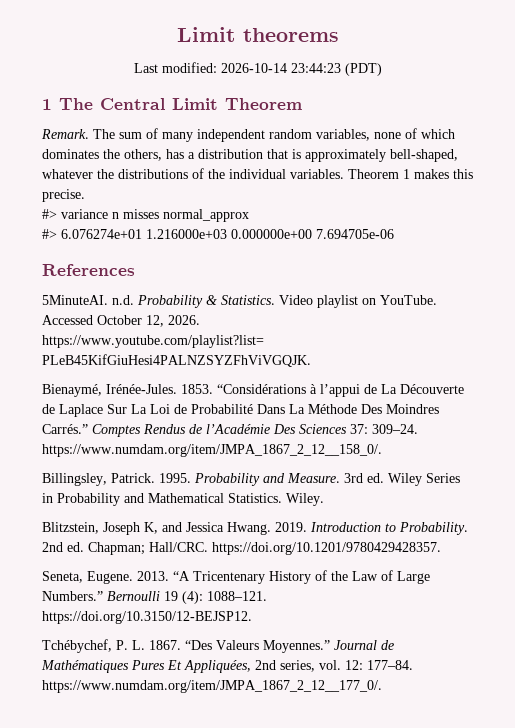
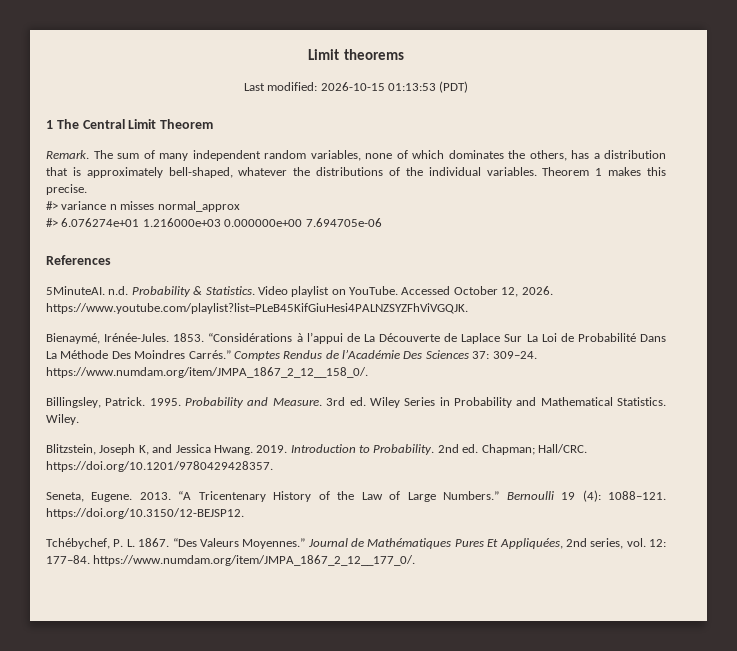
[220,63,341,73] 2026-10-14 23:44:23 -> [320,82,436,91] 2026-10-15 01:13:53

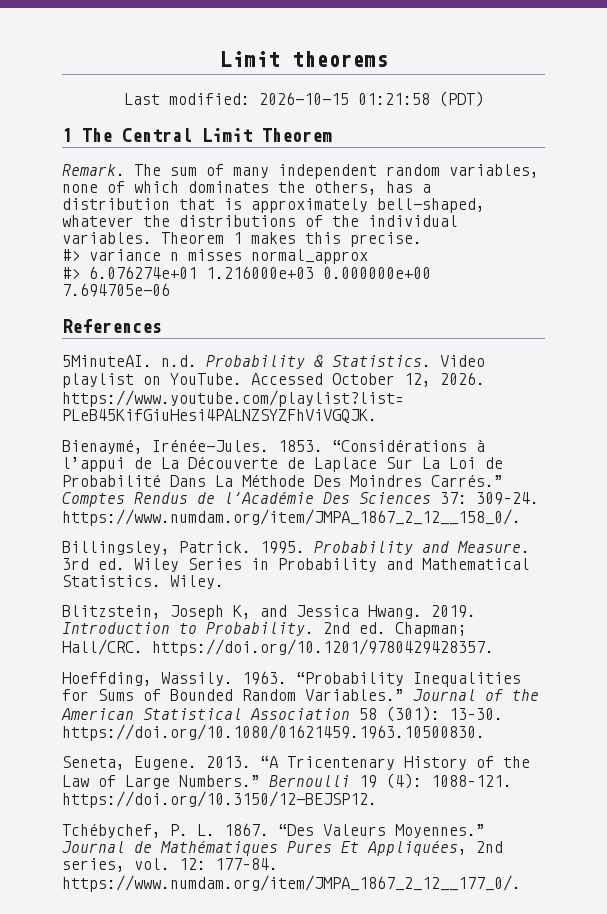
[387,83,436,91] 01:13:53 -> [357,93,430,105] 01:21:58
(273, 466) none -> [62,671,521,687] [62,689,539,701] [61,706,503,722] [62,724,485,741] // Hoeffding, Wassily. 1963. “Probability Inequalities for Sums of Bounded Random Variables.” Journal of the American Statistical Association 58 (301): 13–30. https://doi.org/10.1080/01621459.1963.10500830.

